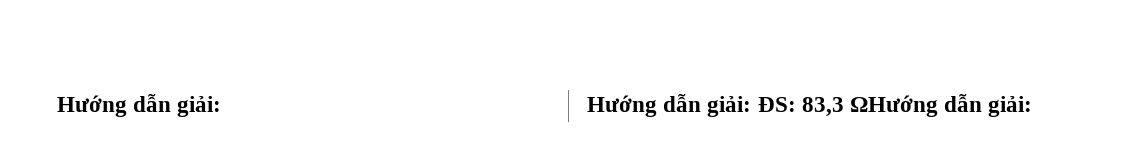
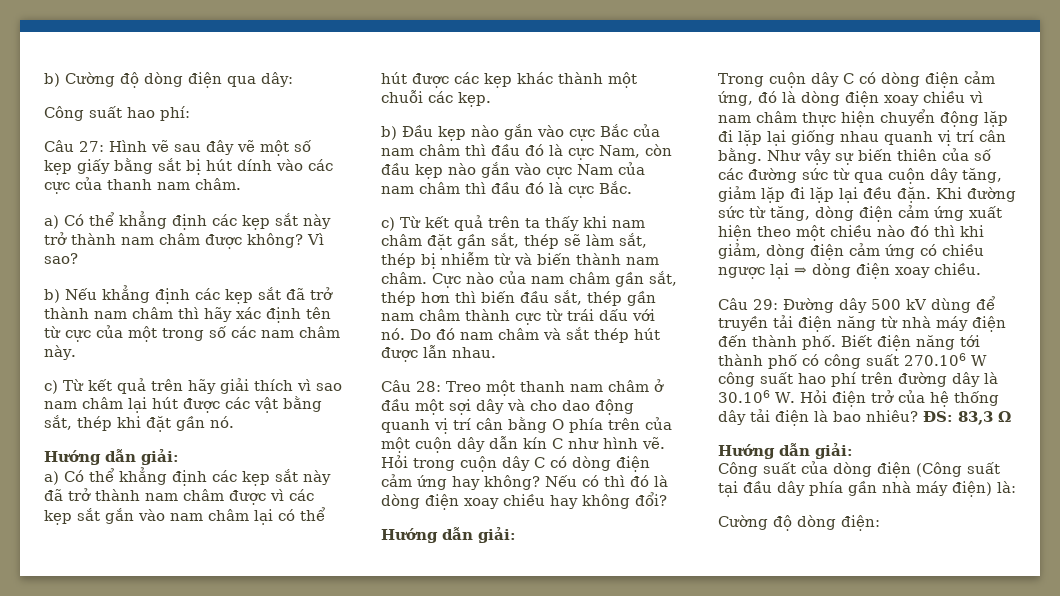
[57,94,222,117] [587,94,1033,117] Hướng dẫn giải: // Hướng dẫn giải: ĐS: 83,3 ΩHướng dẫn giải: -> [44,72,293,88] [44,106,190,121] [44,140,312,156] [44,158,333,175] [44,177,241,194] [44,211,331,230] [44,232,324,249] [44,253,78,264] [44,285,333,304] [44,307,331,323] [44,325,340,342] [44,345,76,360] [44,378,342,394] [44,396,322,413] [44,415,234,432] [44,449,179,465] [44,467,331,486] [44,488,314,505] [44,507,325,525] [381,72,637,88] [381,90,491,107] [381,124,660,141] [381,144,672,160] [381,162,645,179] [381,181,632,198] [381,215,645,231] [381,233,647,250] [381,252,659,269] [381,271,677,288] [381,290,656,306] [381,309,655,325] [381,327,660,343] [381,345,496,362] [381,379,664,396] [381,399,634,415] [381,417,672,434] [381,436,665,453] [381,455,650,472] [381,474,668,490] [381,492,667,510] [381,527,516,543] [718,71,995,88] [718,91,983,107] [718,109,1008,127] [718,130,1006,146] [718,148,992,165] [718,168,1002,184] [718,186,1016,203] [718,205,1002,222] [718,225,984,241] [718,243,984,260] [718,263,981,279] [718,296,995,313] [718,315,1006,332] [718,335,980,351] [718,353,987,369] [718,372,998,387] [718,390,999,407] [718,409,1011,426] [718,443,853,459] [718,461,1000,478] [718,481,1016,497] [718,515,880,531] b) Cường độ dòng điện qua dây: // Công suất hao phí: // Câu 27: Hình vẽ sau đây vẽ một số kẹp giấy bằng sắt bị hút dính vào các cực của thanh nam châm. // a) Có thể khẳng định các kẹp sắt này trở thành nam châm được không? Vì sao? // b) Nếu khẳng định các kẹp sắt đã trở thành nam châm thì hãy xác định tên từ cực của một trong số các nam châm này. // c) Từ kết quả trên hãy giải thích vì sao nam châm lại hút được các vật bằng sắt, thép khi đặt gần nó. // Hướng dẫn giải: // a) Có thể khẳng định các kẹp sắt này đã trở thành nam châm được vì các kẹp sắt gắn vào nam châm lại có thể hút được các kẹp khác thành một chuỗi các kẹp. // b) Đầu kẹp nào gắn vào cực Bắc của nam châm thì đầu đó là cực Nam, còn đầu kẹp nào gắn vào cực Nam của nam châm thì đầu đó là cực Bắc. // c) Từ kết quả trên ta thấy khi nam châm đặt gần sắt, thép sẽ làm sắt, thép bị nhiễm từ và biến thành nam châm. Cực nào của nam châm gần sắt, thép hơn thì biến đầu sắt, thép gần nam châm thành cực từ trái dấu với nó. Do đó nam châm và sắt thép hút được lẫn nhau. // Câu 28: Treo một thanh nam châm ở đầu một sợi dây và cho dao động quanh vị trí cân bằng O phía trên của một cuộn dây dẫn kín C như hình vẽ. Hỏi trong cuộn dây C có dòng điện cảm ứng hay không? Nếu có thì đó là dòng điện xoay chiều hay không đổi? // Hướng dẫn giải: // Trong cuộn dây C có dòng điện cảm ứng, đó là dòng điện xoay chiều vì nam châm thực hiện chuyển động lặp đi lặp lại giống nhau quanh vị trí cân bằng. Như vậy sự biến thiên của số các đường sức từ qua cuộn dây tăng, giảm lặp đi lặp lại đều đặn. Khi đường sức từ tăng, dòng điện cảm ứng xuất hiện theo một chiều nào đó thì khi giảm, dòng điện cảm ứng có chiều ngược lại ⇒ dòng điện xoay chiều. // Câu 29: Đường dây 500 kV dùng để truyền tải điện năng từ nhà máy điện đến thành phố. Biết điện năng tới thành phố có công suất 270.106 W công suất hao phí trên đường dây là 30.106 W. Hỏi điện trở của hệ thống dây tải điện là bao nhiêu? ĐS: 83,3 Ω // Hướng dẫn giải: // Công suất của dòng điện (Công suất tại đầu dây phía gần nhà máy điện) là: // Cường độ dòng điện:

